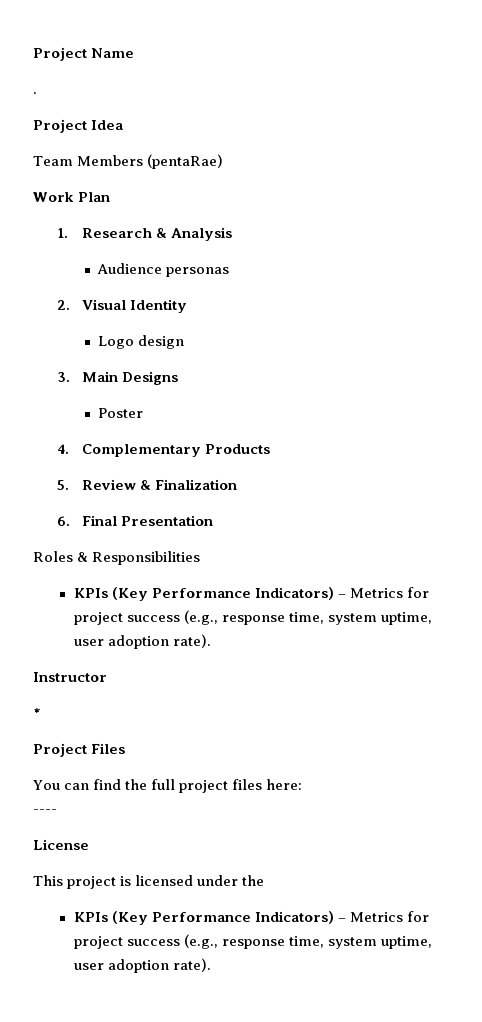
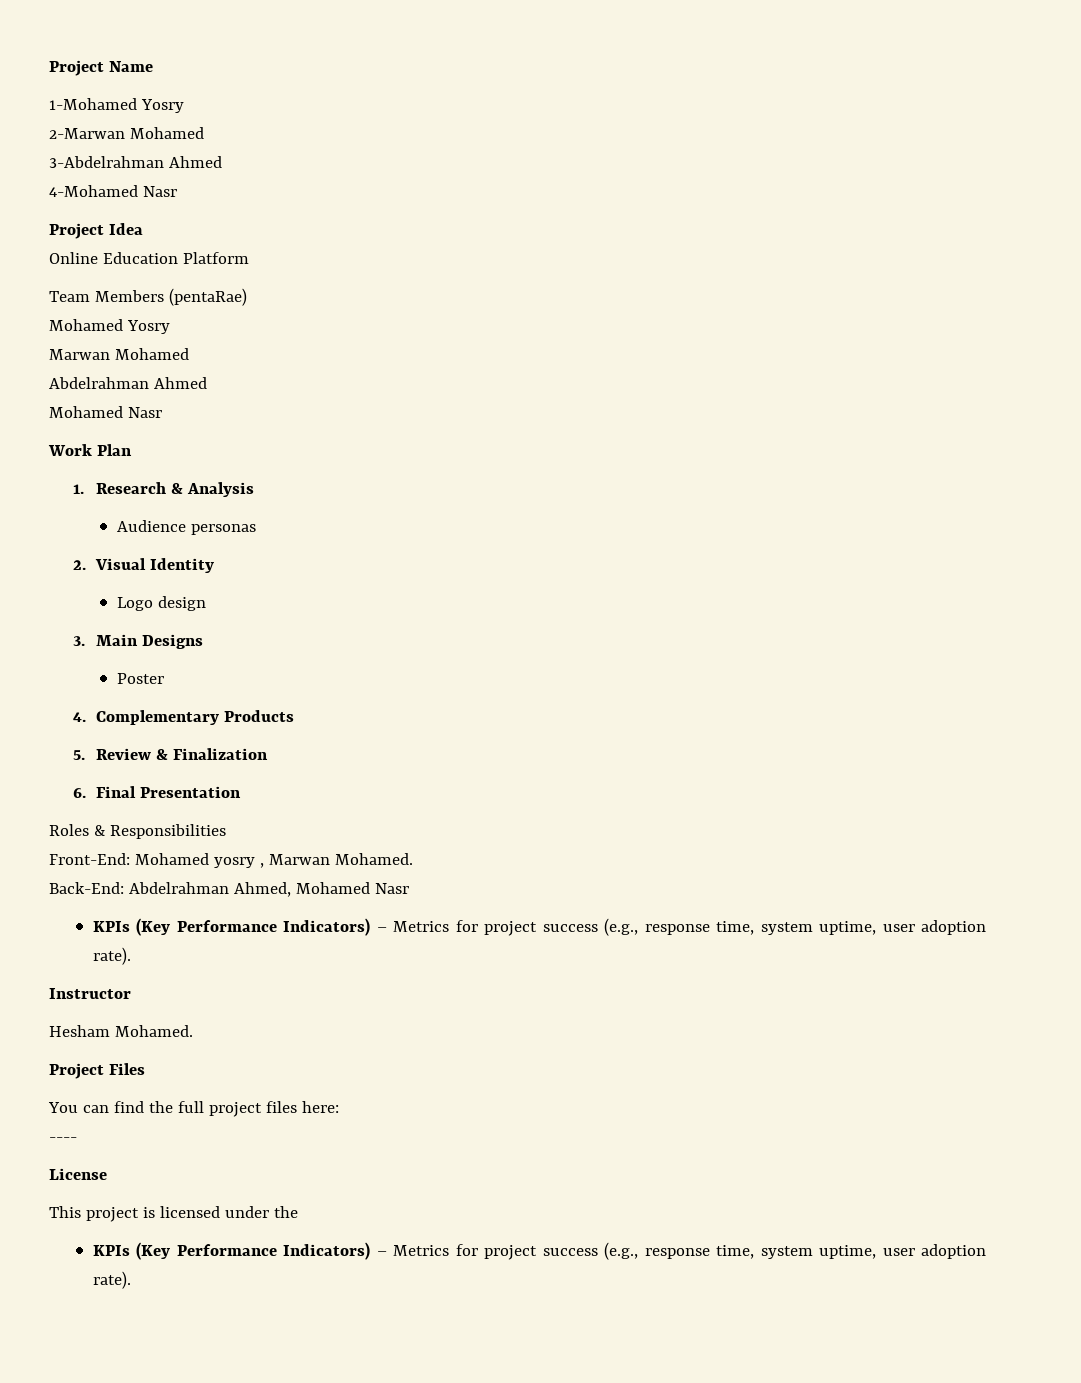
[33,92,37,94] . -> [49,98,184,113] [49,127,204,139] [49,156,222,168] [49,185,177,197] 1-Mohamed Yosry // 2-Marwan Mohamed // 3-Abdelrahman Ahmed // 4-Mohamed Nasr
(124, 125) none -> [49,252,249,264] // Online Education Platform
(224, 161) none -> [49,319,170,334] [49,348,189,360] [49,377,207,389] [49,406,162,418] // Mohamed Yosry // Marwan Mohamed // Abdelrahman Ahmed // Mohamed Nasr
(201, 558) none -> [49,853,413,868] [49,882,409,897] // Front-End: Mohamed yosry , Marwan Mohamed. // Back-End: Abdelrahman Ahmed, Mohamed Nasr
[33,708,41,718] * -> [49,1025,193,1037] Hesham Mohamed.

